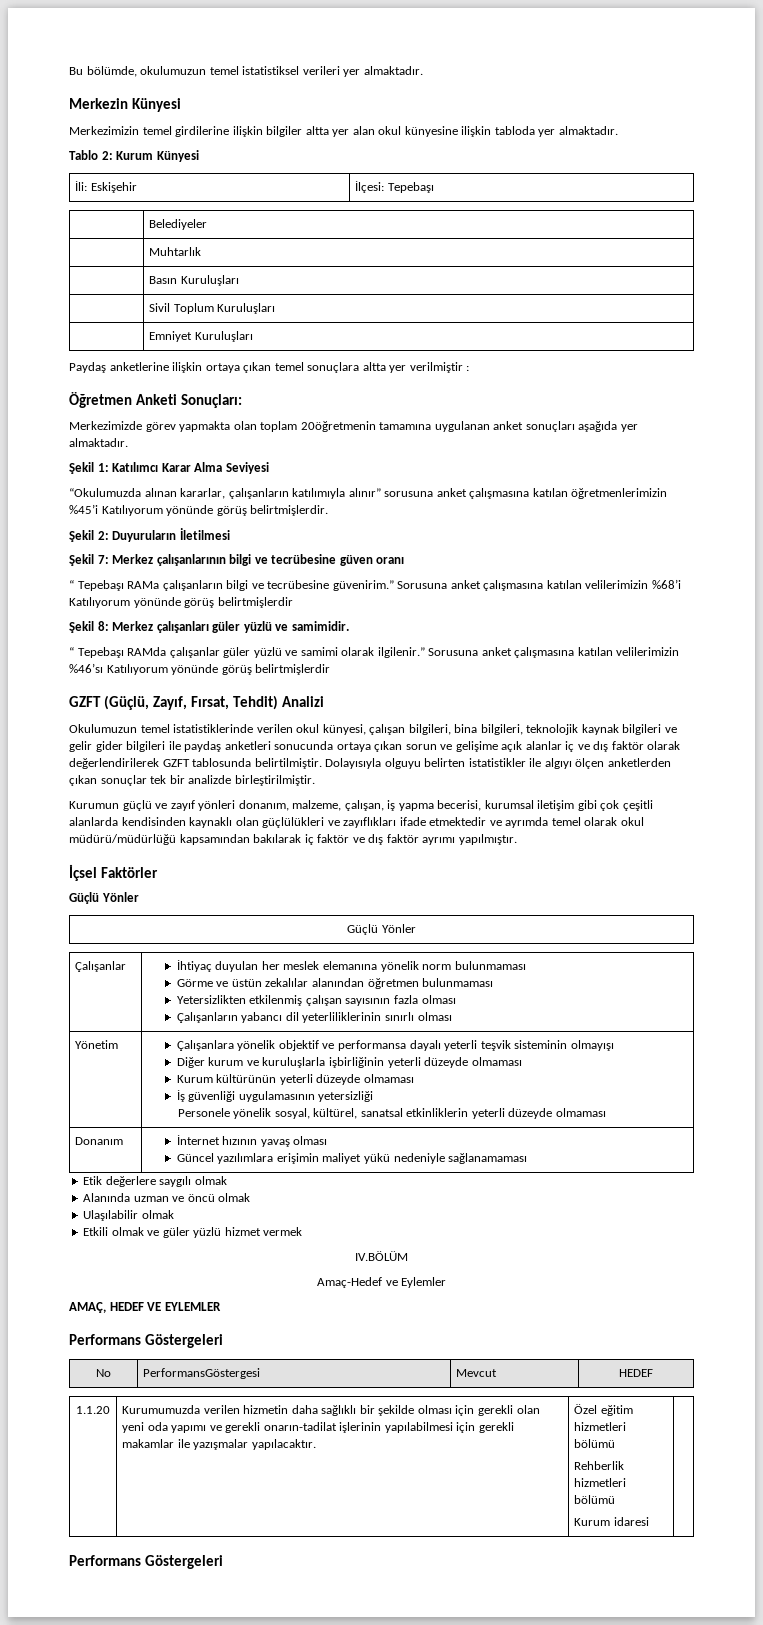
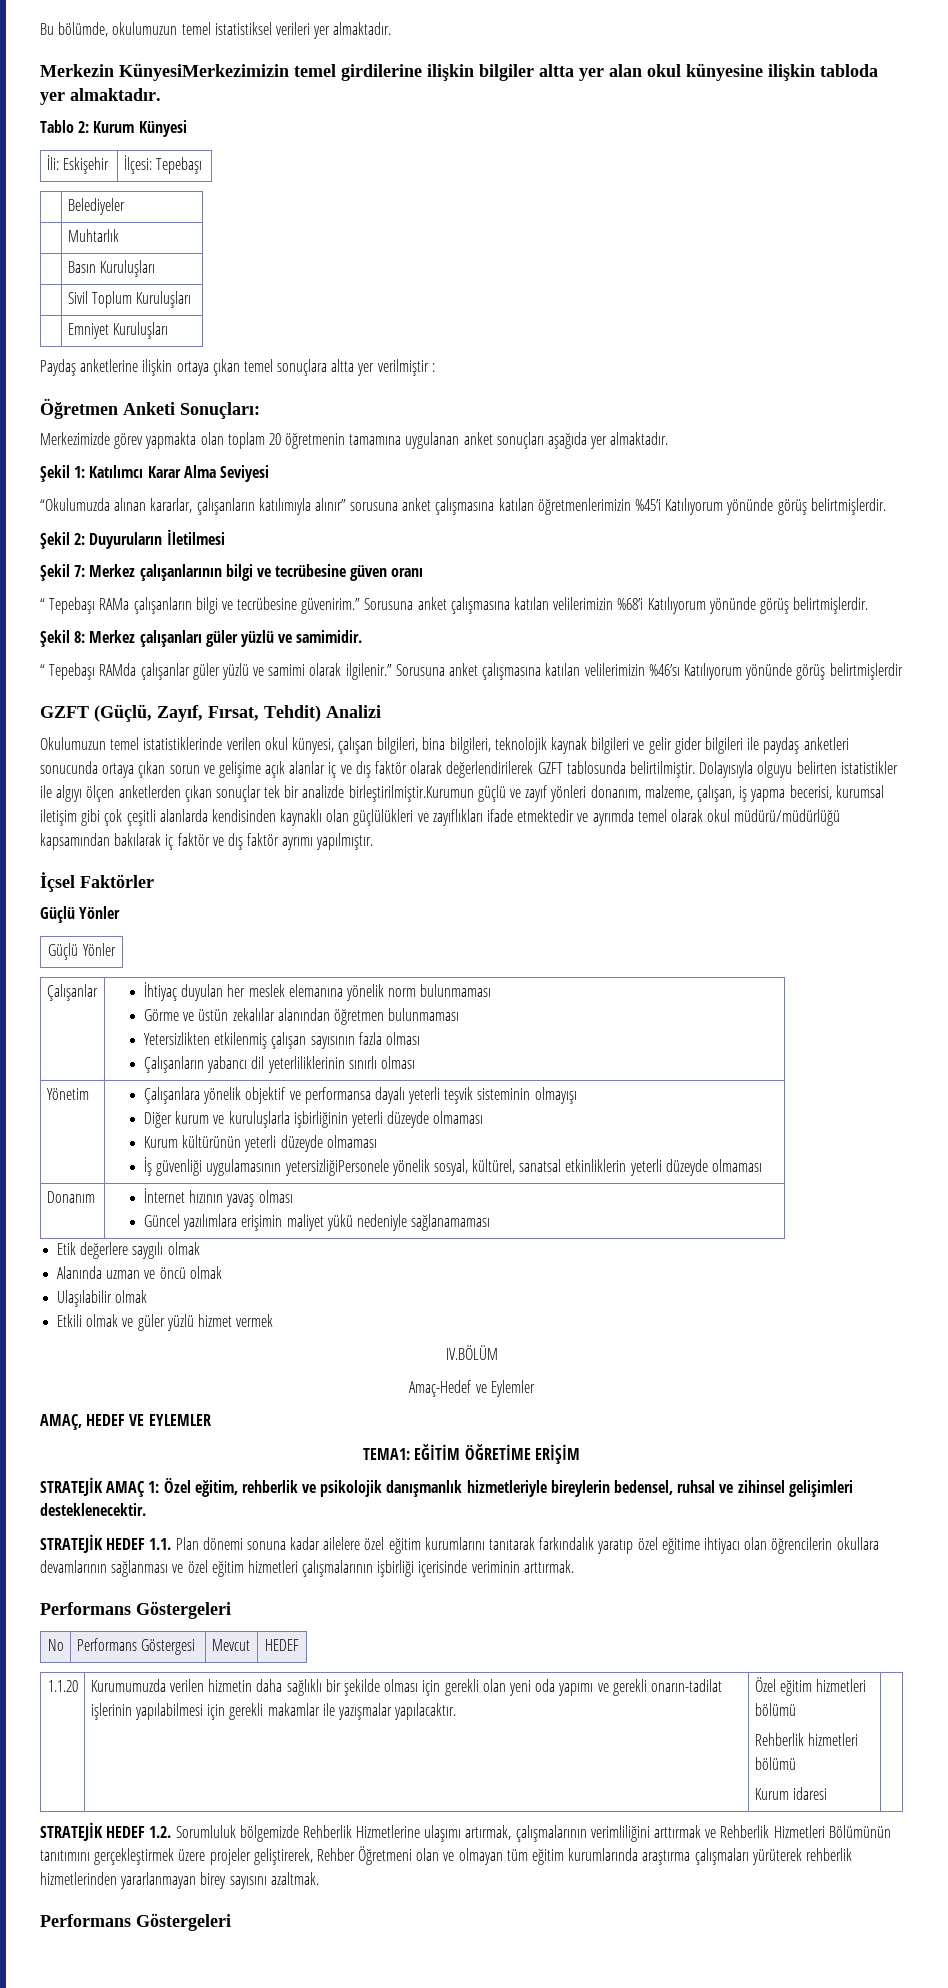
[131,98,181,112] [69,126,139,135] Künyesi // Merkezimizin -> [119,63,289,81] KünyesiMerkezimizin
[300,421,376,432] 20öğretmenin -> [268,433,346,449] 20 öğretmenin
[217,597,293,608] belirtmişlerdir -> [793,597,869,614] belirtmişlerdir.
[234,775,315,786] [69,801,119,809] birleştirilmiştir. // Kurumun -> [348,785,474,802] birleştirilmiştir.Kurumun
[318,1091,374,1102] [177,1108,230,1117] yetersizliği // Personele -> [284,1159,389,1176] yetersizliğiPersonele
(221, 1306) none -> [363,1444,580,1464] [40,1477,853,1497] [40,1503,146,1516] [40,1534,879,1554] [40,1560,574,1577] // TEMA1: EĞİTİM ÖĞRETİME ERİŞİM // STRATEJİK AMAÇ 1: Özel eğitim, rehberlik ve psikolojik danışmanlık hizmetleriyle bireylerin bedensel, ruhsal ve zihinsel gelişimleri desteklenecektir. // STRATEJİK HEDEF 1.1. Plan dönemi sonuna kadar ailelere özel eğitim kurumlarını tanıtarak farkındalık yaratıp özel eğitime ihtiyacı olan öğrencilerin okullara devamlarının sağlanması ve özel eğitim hizmetleri çalışmalarının işbirliği içerisinde veriminin arttırmak.
[143,1368,261,1379] PerformansGöstergesi -> [76,1638,196,1655] Performans Göstergesi
(649, 1521) none -> [40,1822,891,1842] [40,1846,852,1865] [40,1872,319,1889] // STRATEJİK HEDEF 1.2. Sorumluluk bölgemizde Rehberlik Hizmetlerine ulaşımı artırmak, çalışmalarının verimliliğini arttırmak ve Rehberlik Hizmetleri Bölümünün tanıtımını gerçekleştirmek üzere projeler geliştirerek, Rehber Öğretmeni olan ve olmayan tüm eğitim kurumlarında araştırma çalışmaları yürüterek rehberlik hizmetlerinden yararlanmayan birey sayısını azaltmak.

